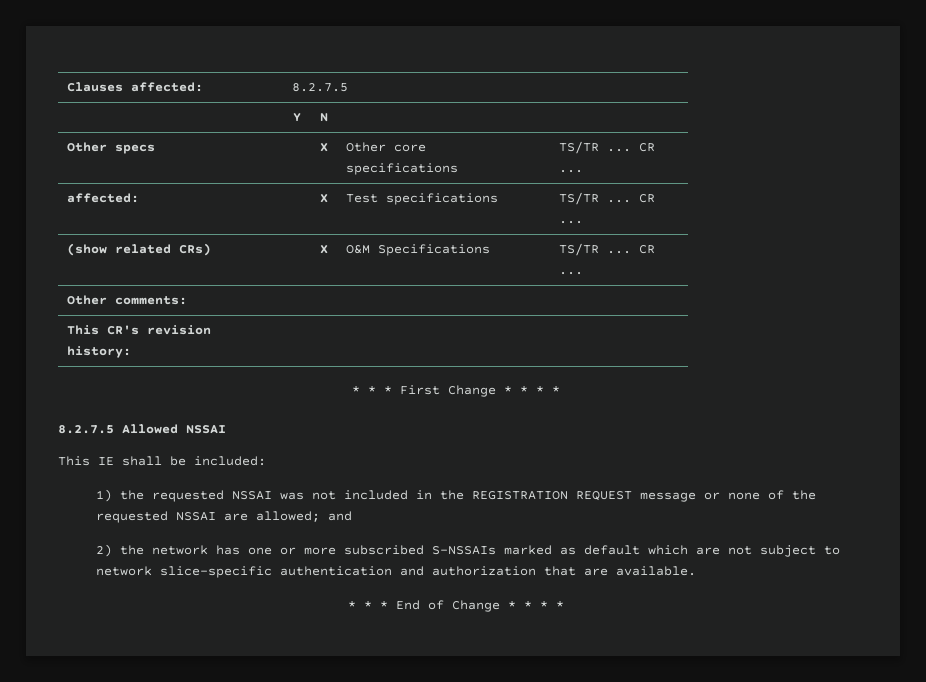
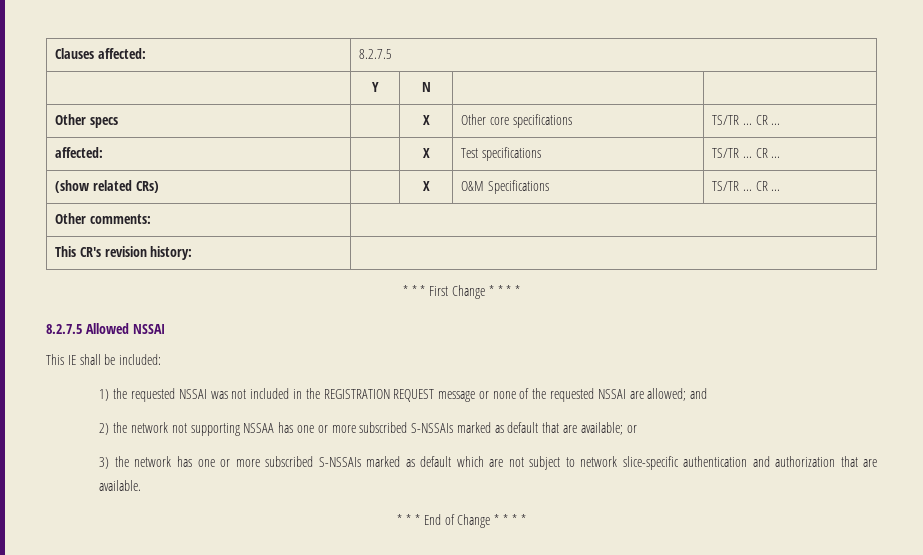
(208, 550) none -> [171,422,637,436] [99,456,172,469] not supporting NSSAA has one or more subscribed S-NSSAIs marked as default that are available; or // 3) the network

